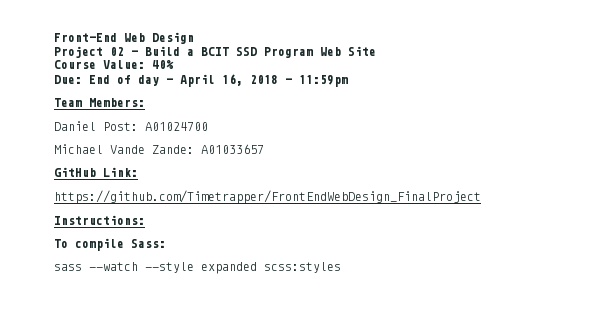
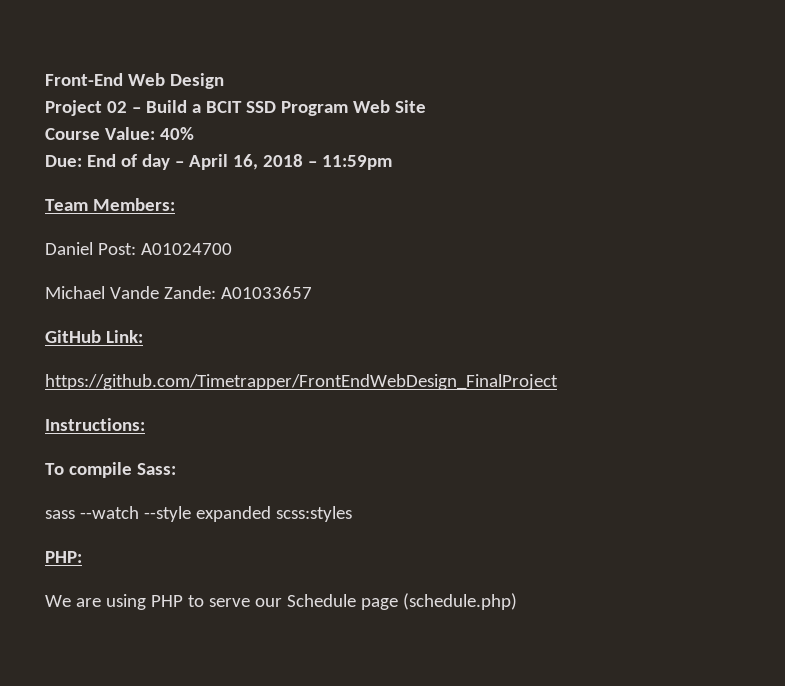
(341, 267) none -> [45,551,82,563] [45,593,517,610] // PHP: // We are using PHP to serve our Schedule page (schedule.php)

